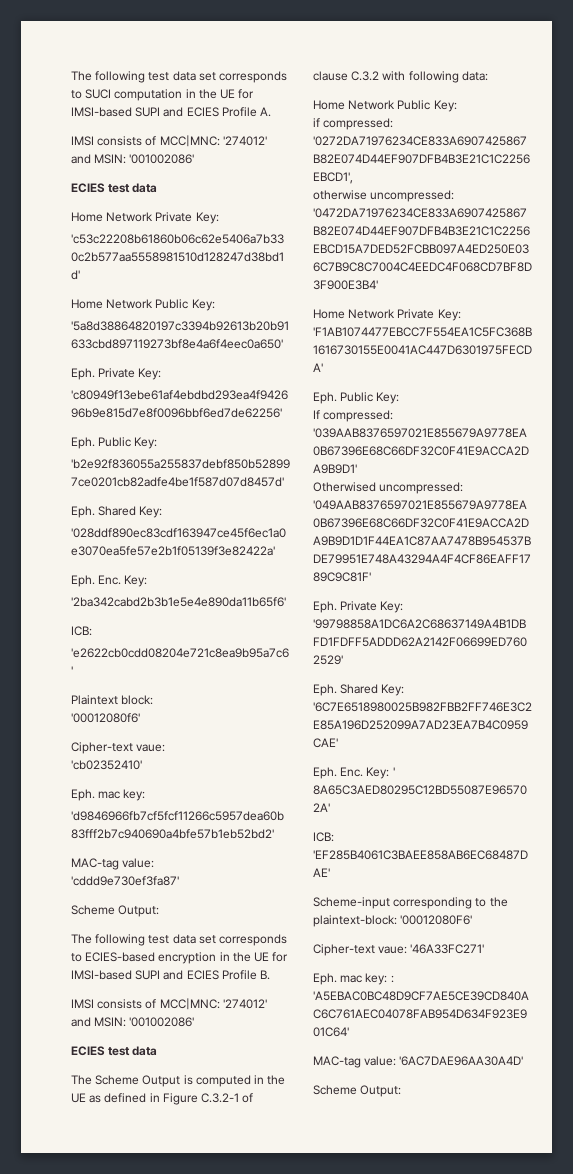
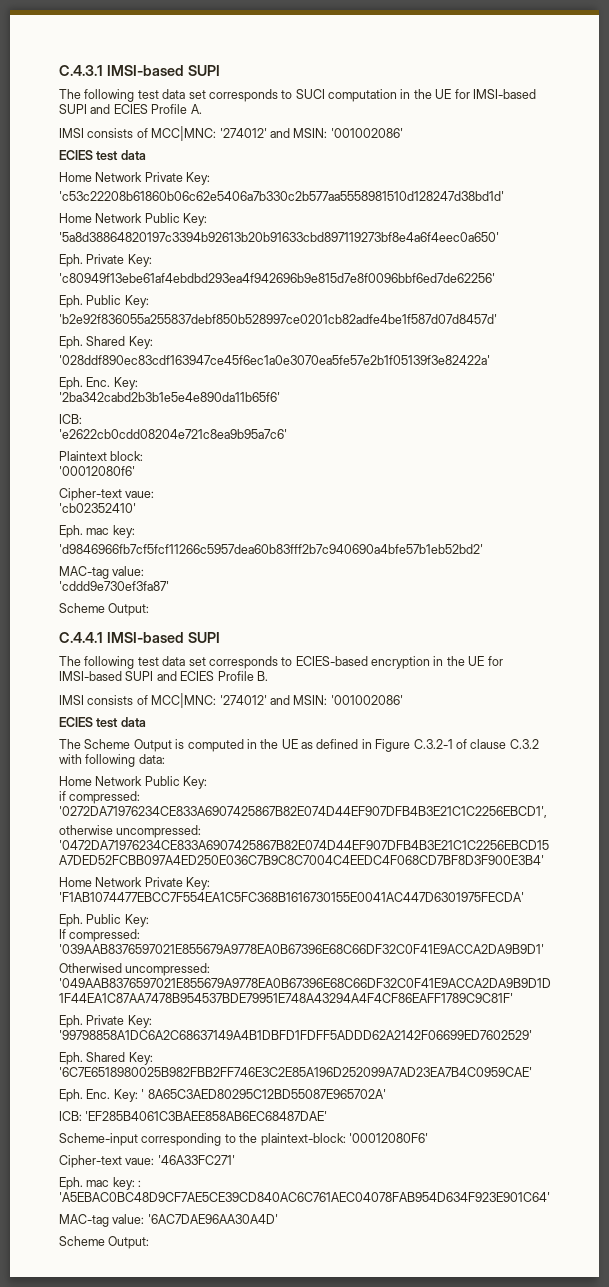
(71, 76) none -> [59,65,220,76] C.4.3.1 IMSI-based SUPI //
(160, 911) none -> [59,632,220,643] // C.4.4.1 IMSI-based SUPI

